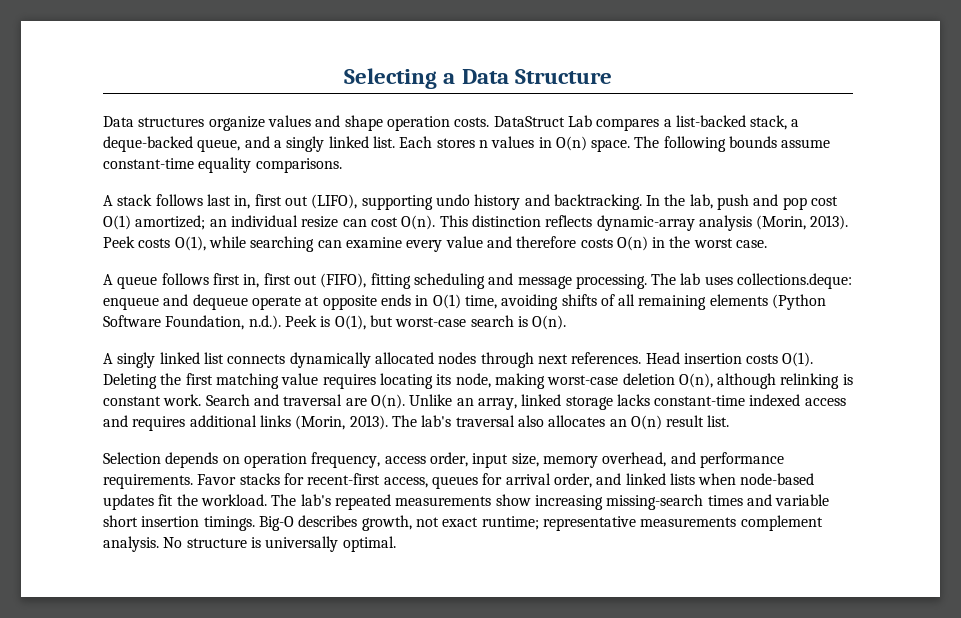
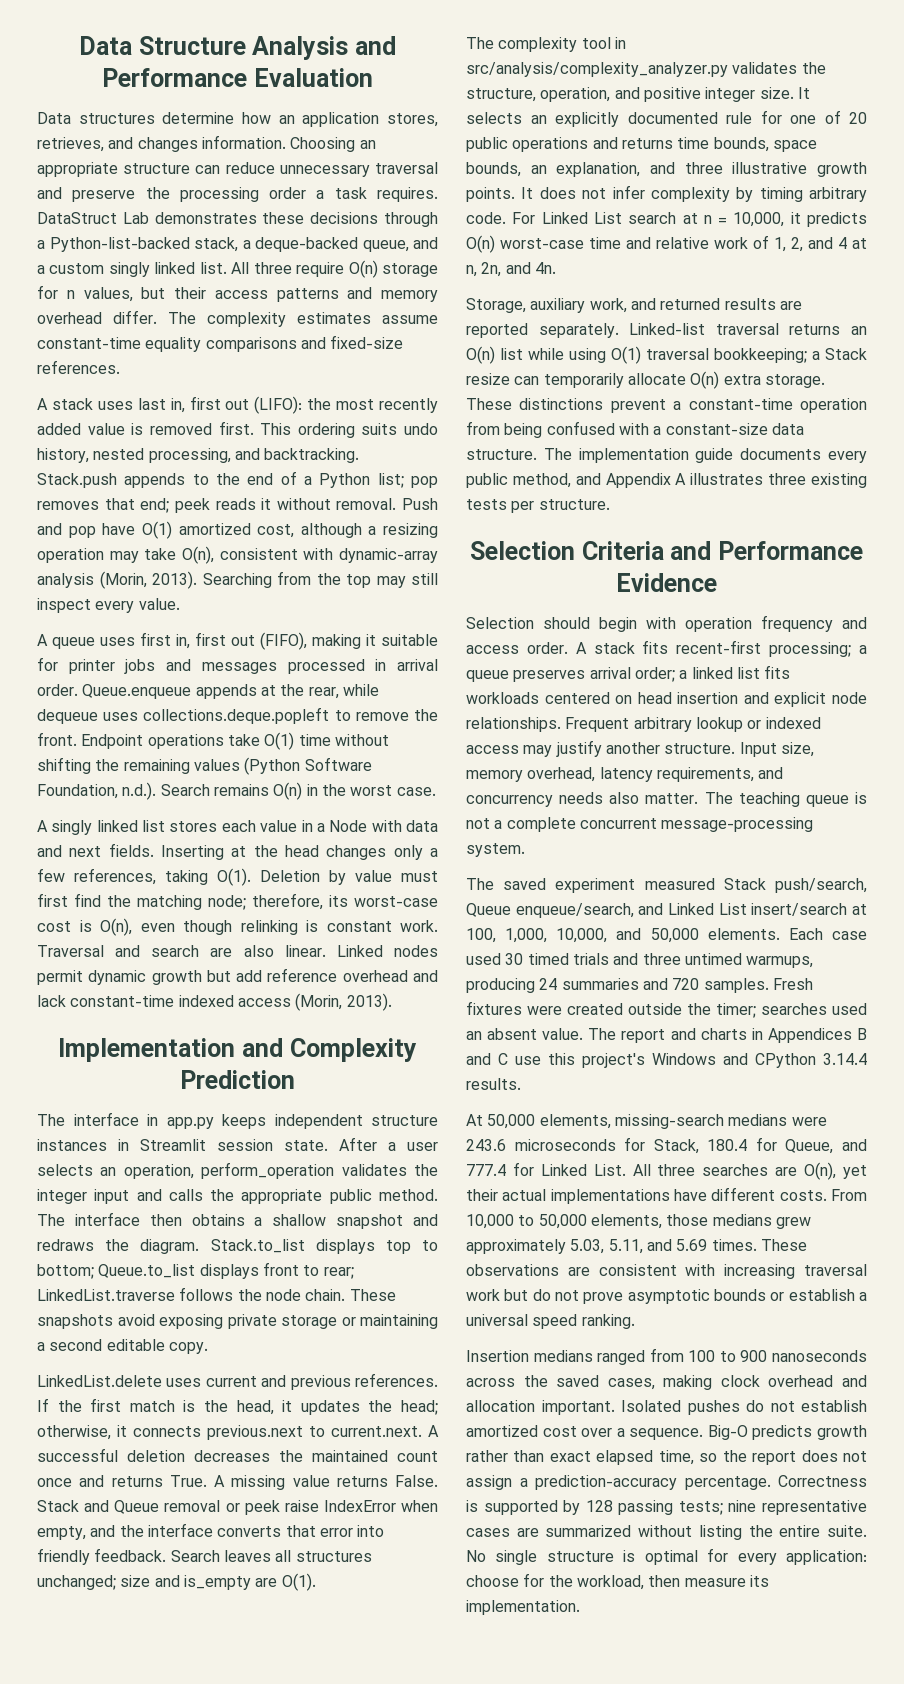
[344,68,456,89] Selecting a -> (78, 45) none
[103,115,746,131] // Data structures organize values and shape operation costs. DataStruct Lab compares a list-backed -> [252,36,397,60] [102,68,373,87] [37,112,439,127] [37,135,376,152] [37,162,439,177] [37,187,438,202] [37,212,439,227] [37,237,190,252] Analysis and Performance Evaluation // Data structures determine how an application stores, retrieves, and changes information. Choosing an appropriate structure can reduce unnecessary traversal and preserve the processing order a task requires. DataStruct Lab demonstrates these decisions through a Python-list-backed
(282, 144) none -> [49,263,105,274] custom
[399,136,831,152] [103,157,342,173] [103,194,203,206] Each stores n values in O(n) space. The following bounds assume constant-time equality comparisons. // A stack follows -> [231,260,439,278] [37,285,438,302] [37,310,438,327] [37,335,404,352] [37,360,120,374] [37,398,133,410] All three require O(n) storage for n values, but their access patterns and memory overhead differ. The complexity estimates assume constant-time equality comparisons and fixed-size references. // A stack uses
[311,194,839,210] [103,215,849,231] [103,236,613,252] (LIFO), supporting undo history and backtracking. In the lab, push and pop cost O(1) amortized; an individual resize can cost O(n). This distinction reflects dynamic-array analysis (Morin, 2013). Peek costs O(1), while searching can examine every value and therefore costs -> [254,396,438,414] [37,421,438,438] [37,448,360,463] [37,471,438,488] [37,498,438,513] [37,521,438,539] [37,546,439,564] [37,571,438,589] [37,598,180,613] [37,632,438,650] [37,657,438,674] [37,684,379,699] [37,707,438,724] [37,732,389,750] [37,757,372,775] [37,782,269,800] (LIFO): the most recently added value is removed first. This ordering suits undo history, nested processing, and backtracking. Stack.push appends to the end of a Python list; pop removes that end; peek reads it without removal. Push and pop have O(1) amortized cost, although a resizing operation may take O(n), consistent with dynamic-array analysis (Morin, 2013). Searching from the top may still inspect every value. // A queue uses first in, first out (FIFO), making it suitable for printer jobs and messages processed in arrival order. Queue.enqueue appends at the rear, while dequeue uses collections.deque.popleft to remove the front. Endpoint operations take O(1) time without shifting the remaining values (Python Software Foundation, n.d.). Search remains
[117,273,853,289] [103,294,827,310] [103,315,567,330] [103,352,814,368] [103,373,853,389] [103,394,846,410] [103,415,730,431] [103,452,784,468] [103,473,815,489] [103,494,830,510] [103,515,823,531] [103,536,396,552] queue follows first in, first out (FIFO), fitting scheduling and message processing. The lab uses collections.deque: enqueue and dequeue operate at opposite ends in O(1) time, avoiding shifts of all remaining elements (Python Software Foundation, n.d.). Peek is O(1), but worst-case search is O(n). // A singly linked list connects dynamically allocated nodes through next references. Head insertion costs O(1). Deleting the first matching value requires locating its node, making worst-case deletion O(n), although relinking is constant work. Search and traversal are O(n). Unlike an array, linked storage lacks constant-time indexed access and requires additional links (Morin, 2013). The lab's traversal also allocates an O(n) result list. // Selection depends on operation frequency, access order, input size, memory overhead, and performance requirements. Favor stacks for recent-first access, queues for arrival order, and linked lists when node-based updates fit the workload. The lab's repeated measurements show increasing missing-search times and variable short insertion timings. Big-O describes growth, not exact runtime; representative measurements complement analysis. No structure is universally optimal. -> [51,820,439,835] [37,843,438,860] [37,868,438,886] [37,893,438,910] [37,918,438,936] [37,945,438,957] [37,968,438,985] [37,993,392,1011] [58,1038,417,1062] [180,1070,295,1089] [37,1112,438,1129] [37,1137,438,1151] [37,1162,439,1179] [37,1189,438,1204] [37,1212,438,1229] [37,1239,439,1254] [37,1262,354,1279] [37,1287,396,1301] [37,1314,438,1329] [37,1339,208,1354] [37,1373,439,1390] [37,1398,439,1415] [37,1425,439,1440] [37,1448,438,1462] [37,1475,438,1490] [37,1500,438,1515] [37,1523,385,1540] [37,1548,372,1565] [37,1573,316,1591] [466,37,626,52] [466,62,826,77] [466,87,810,102] [466,110,867,127] [466,137,817,152] [466,162,868,177] [466,185,867,202] [466,212,867,227] [466,235,867,253] [466,262,556,277] [466,298,802,313] [466,323,867,338] [466,346,867,364] [466,371,825,389] [466,398,867,413] [466,421,804,438] [466,448,867,463] [466,473,867,488] [466,499,610,513] [469,541,864,560] [616,573,717,592] [466,615,867,632] [466,640,867,657] [466,665,791,682] [466,692,867,707] [466,717,821,732] [466,740,814,757] [466,767,784,782] [466,792,867,807] [466,817,814,832] [466,843,525,857] [466,878,867,893] [466,903,868,918] [466,928,867,943] [466,953,814,968] [466,978,813,993] [466,1001,867,1018] [466,1028,867,1043] [466,1053,867,1068] [466,1078,521,1090] [466,1114,827,1129] [466,1137,867,1154] [466,1162,867,1180] [466,1187,867,1204] [466,1214,811,1229] [466,1239,807,1254] [466,1264,867,1279] [466,1289,867,1304] [466,1314,635,1329] [466,1348,867,1365] [466,1375,867,1390] [466,1400,867,1415] [466,1425,867,1440] [466,1450,867,1465] [466,1475,867,1490] [466,1500,867,1515] [466,1525,867,1540] [466,1548,867,1565] [466,1573,769,1590] [466,1600,580,1615] singly linked list stores each value in a Node with data and next fields. Inserting at the head changes only a few references, taking O(1). Deletion by value must first find the matching node; therefore, its worst-case cost is O(n), even though relinking is constant work. Traversal and search are also linear. Linked nodes permit dynamic growth but add reference overhead and lack constant-time indexed access (Morin, 2013). // Implementation and Complexity Prediction // The interface in app.py keeps independent structure instances in Streamlit session state. After a user selects an operation, perform_operation validates the integer input and calls the appropriate public method. The interface then obtains a shallow snapshot and redraws the diagram. Stack.to_list displays top to bottom; Queue.to_list displays front to rear; LinkedList.traverse follows the node chain. These snapshots avoid exposing private storage or maintaining a second editable copy. // LinkedList.delete uses current and previous references. If the first match is the head, it updates the head; otherwise, it connects previous.next to current.next. A successful deletion decreases the maintained count once and returns True. A missing value returns False. Stack and Queue removal or peek raise IndexError when empty, and the interface converts that error into friendly feedback. Search leaves all structures unchanged; size and is_empty are O(1). // The complexity tool in src/analysis/complexity_analyzer.py validates the structure, operation, and positive integer size. It selects an explicitly documented rule for one of 20 public operations and returns time bounds, space bounds, an explanation, and three illustrative growth points. It does not infer complexity by timing arbitrary code. For Linked List search at n = 10,000, it predicts O(n) worst-case time and relative work of 1, 2, and 4 at n, 2n, and 4n. // Storage, auxiliary work, and returned results are reported separately. Linked-list traversal returns an O(n) list while using O(1) traversal bookkeeping; a Stack resize can temporarily allocate O(n) extra storage. These distinctions prevent a constant-time operation from being confused with a constant-size data structure. The implementation guide documents every public method, and Appendix A illustrates three existing tests per structure. // Selection Criteria and Performance Evidence // Selection should begin with operation frequency and access order. A stack fits recent-first processing; a queue preserves arrival order; a linked list fits workloads centered on head insertion and explicit node relationships. Frequent arbitrary lookup or indexed access may justify another structure. Input size, memory overhead, latency requirements, and concurrency needs also matter. The teaching queue is not a complete concurrent message-processing system. // The saved experiment measured Stack push/search, Queue enqueue/search, and Linked List insert/search at 100, 1,000, 10,000, and 50,000 elements. Each case used 30 timed trials and three untimed warmups, producing 24 summaries and 720 samples. Fresh fixtures were created outside the timer; searches used an absent value. The report and charts in Appendices B and C use this project's Windows and CPython 3.14.4 results. // At 50,000 elements, missing-search medians were 243.6 microseconds for Stack, 180.4 for Queue, and 777.4 for Linked List. All three searches are O(n), yet their actual implementations have different costs. From 10,000 to 50,000 elements, those medians grew approximately 5.03, 5.11, and 5.69 times. These observations are consistent with increasing traversal work but do not prove asymptotic bounds or establish a universal speed ranking. // Insertion medians ranged from 100 to 900 nanoseconds across the saved cases, making clock overhead and allocation important. Isolated pushes do not establish amortized cost over a sequence. Big-O predicts growth rather than exact elapsed time, so the report does not assign a prediction-accuracy percentage. Correctness is supported by 128 passing tests; nine representative cases are summarized without listing the entire suite. No single structure is optimal for every application: choose for the workload, then measure its implementation.

